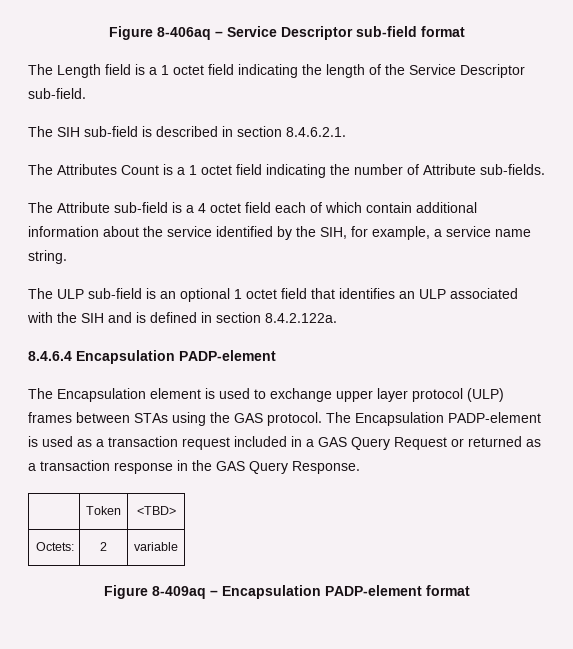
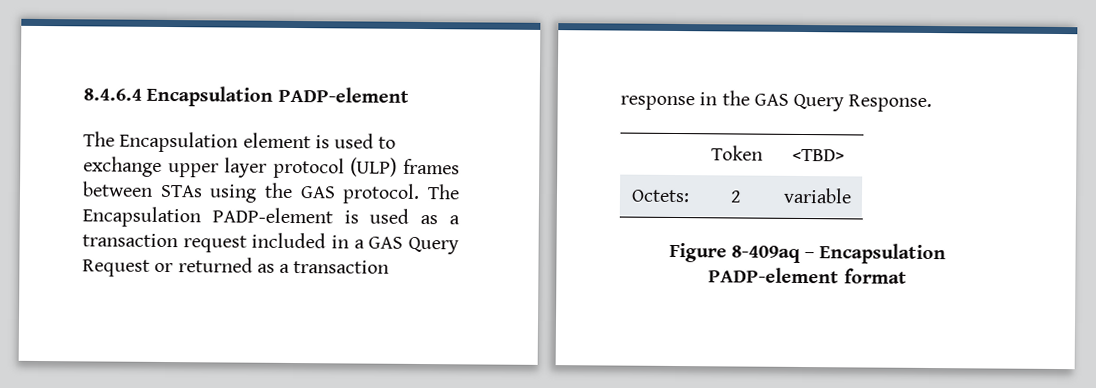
[108,26,465,40] [28,64,525,78] [28,88,86,99] [28,126,346,137] [28,164,545,178] [28,202,477,213] [28,226,531,240] [28,250,67,264] [28,288,518,302] [27,312,337,323] Figure 8-406aq – Service Descriptor sub-field format // The Length field is a 1 octet field indicating the length of the Service Descriptor sub-field. // The SIH sub-field is described in section 8.4.6.2.1. // The Attributes Count is a 1 octet field indicating the number of Attribute sub-fields. // The Attribute sub-field is a 4 octet field each of which contain additional information about the service identified by the SIH, for example, a service name string. // The ULP sub-field is an optional 1 octet field that identifies an ULP associated with the SIH and is defined in section 8.4.2.122a. // -> (83, 94) none

